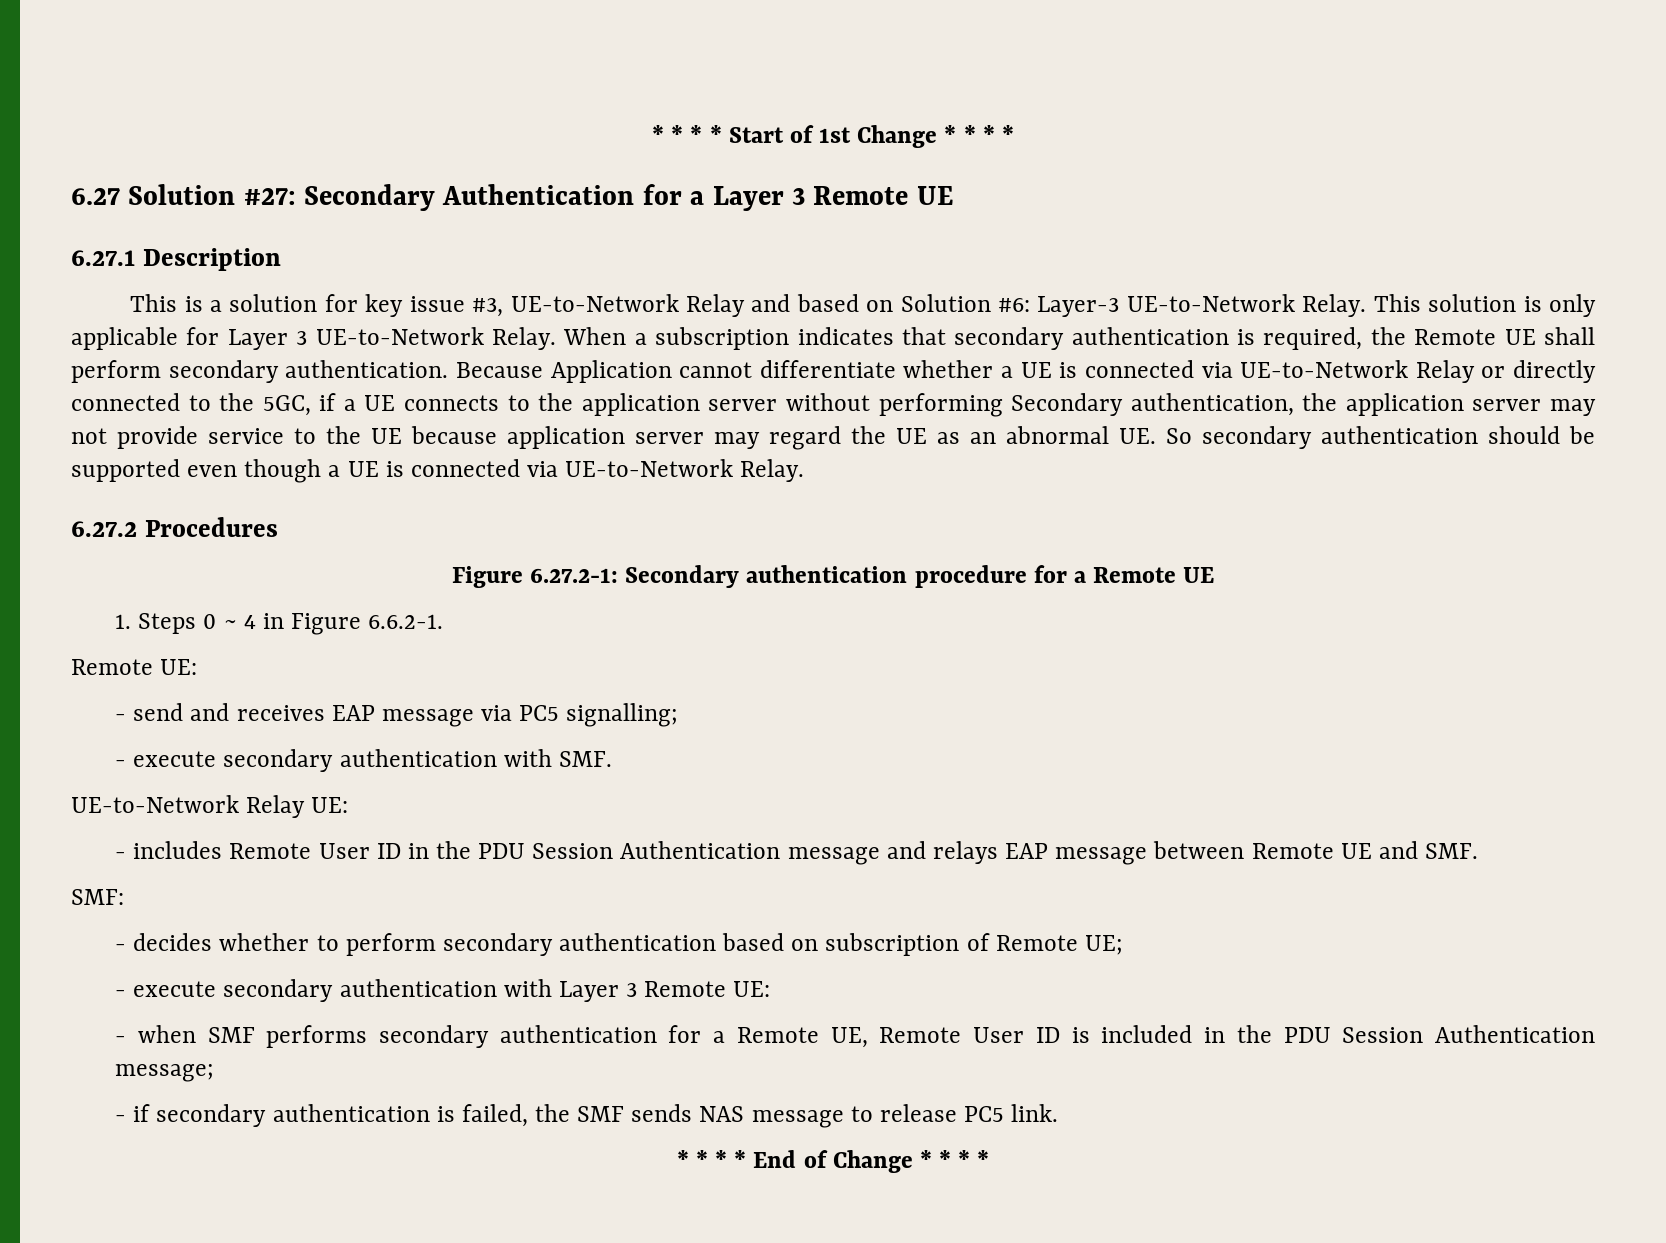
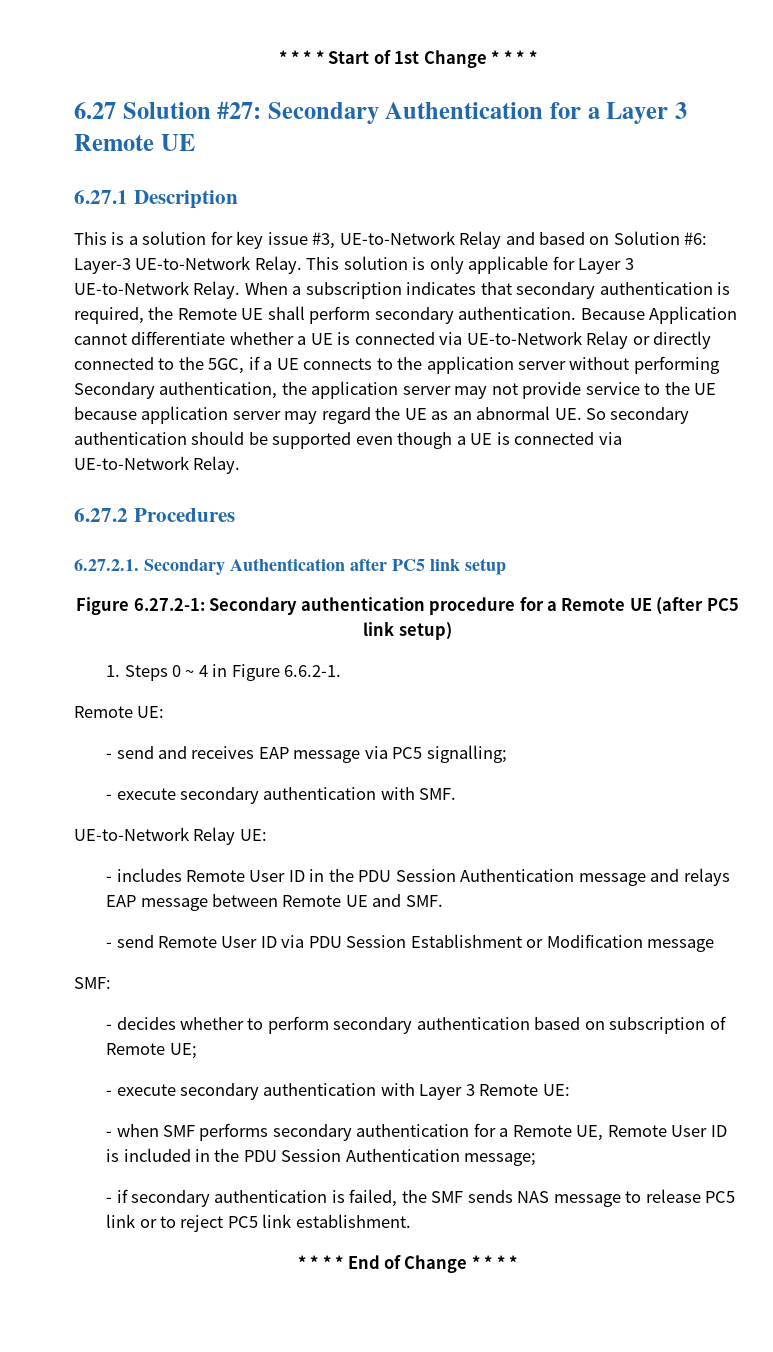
(278, 527) none -> [74,558,506,575] // 6.27.2.1. Secondary Authentication after PC5 link setup
(1215, 575) none -> [656,597,739,615] [363,622,452,640] (after PC5 link setup)
(1479, 851) none -> [106,934,715,952] // - send Remote User ID via PDU Session Establishment or Modification message
[1011,1104,1059,1122] link. -> [106,1214,411,1232] link or to reject PC5 link establishment.

